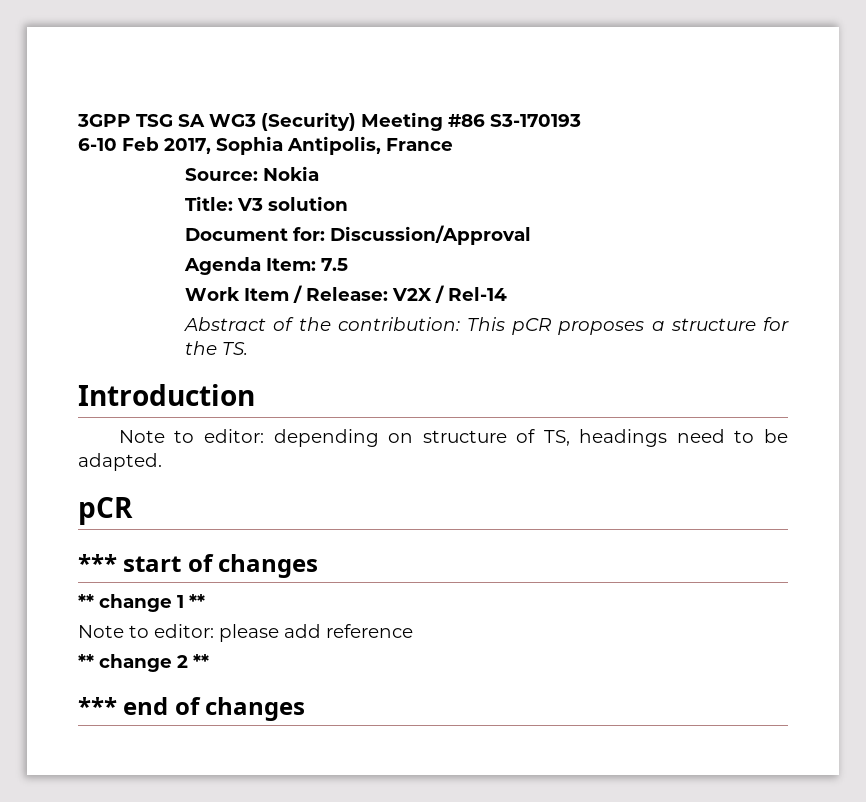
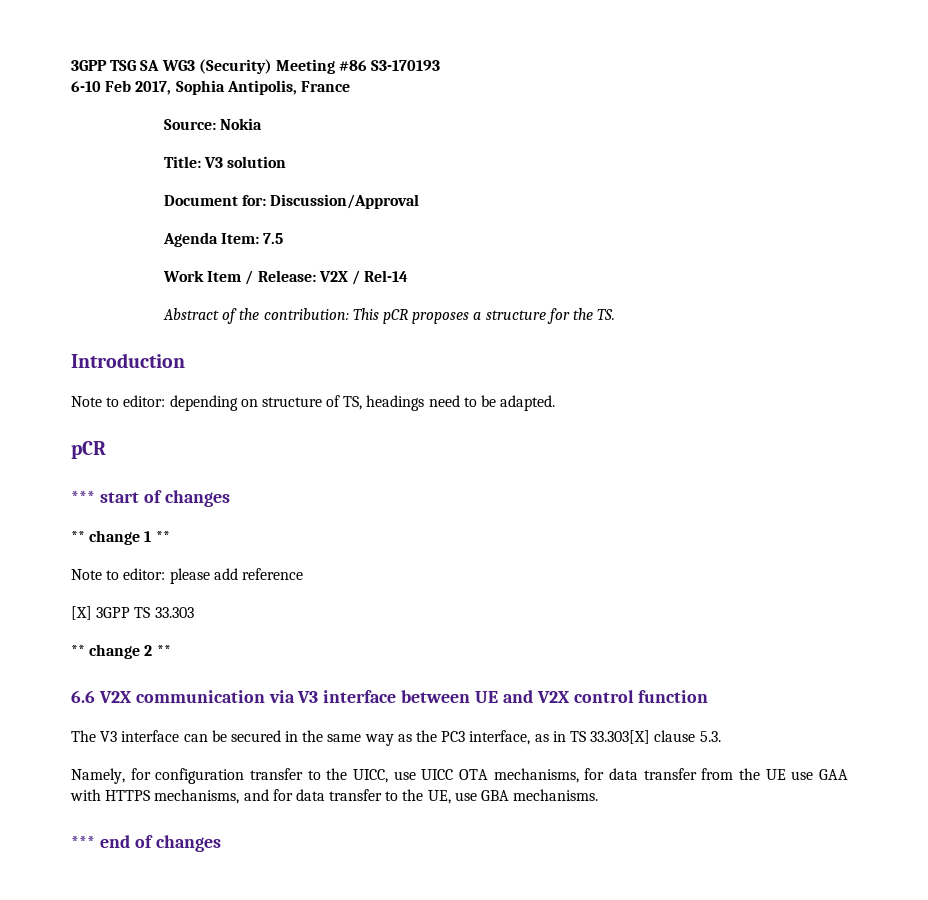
(413, 631) none -> [71,606,194,620] // [X] 3GPP TS 33.303
(209, 661) none -> [71,690,709,703] [71,730,721,746] [71,768,848,784] [70,789,599,804] // 6.6 V2X communication via V3 interface between UE and V2X control function // The V3 interface can be secured in the same way as the PC3 interface, as in TS 33.303[X] clause 5.3. // Namely, for configuration transfer to the UICC, use UICC OTA mechanisms, for data transfer from the UE use GAA with HTTPS mechanisms, and for data transfer to the UE, use GBA mechanisms.

